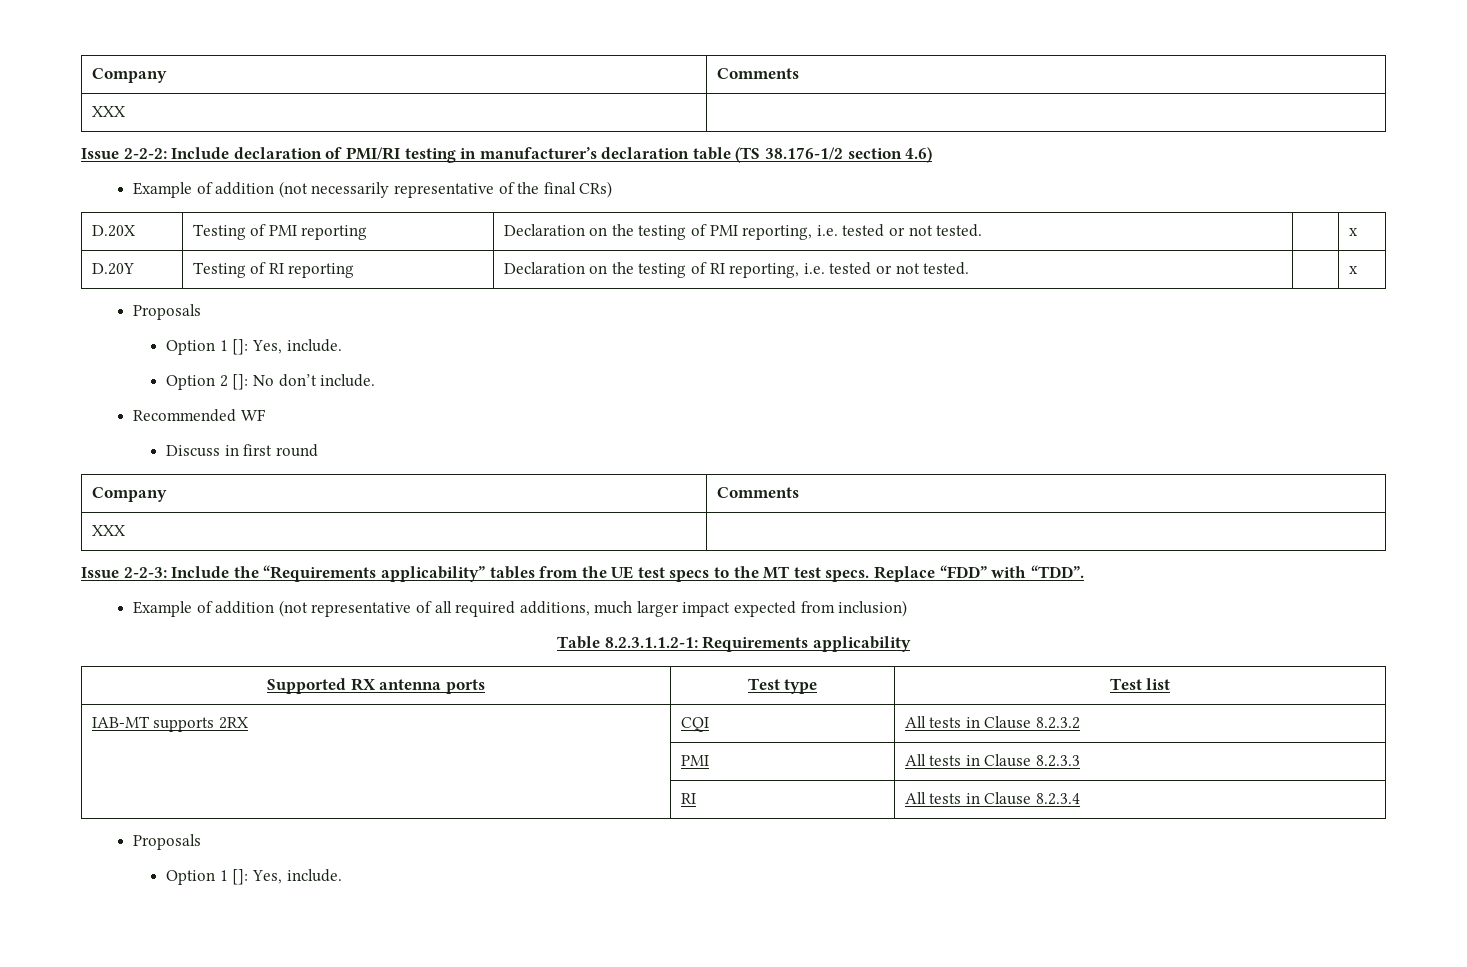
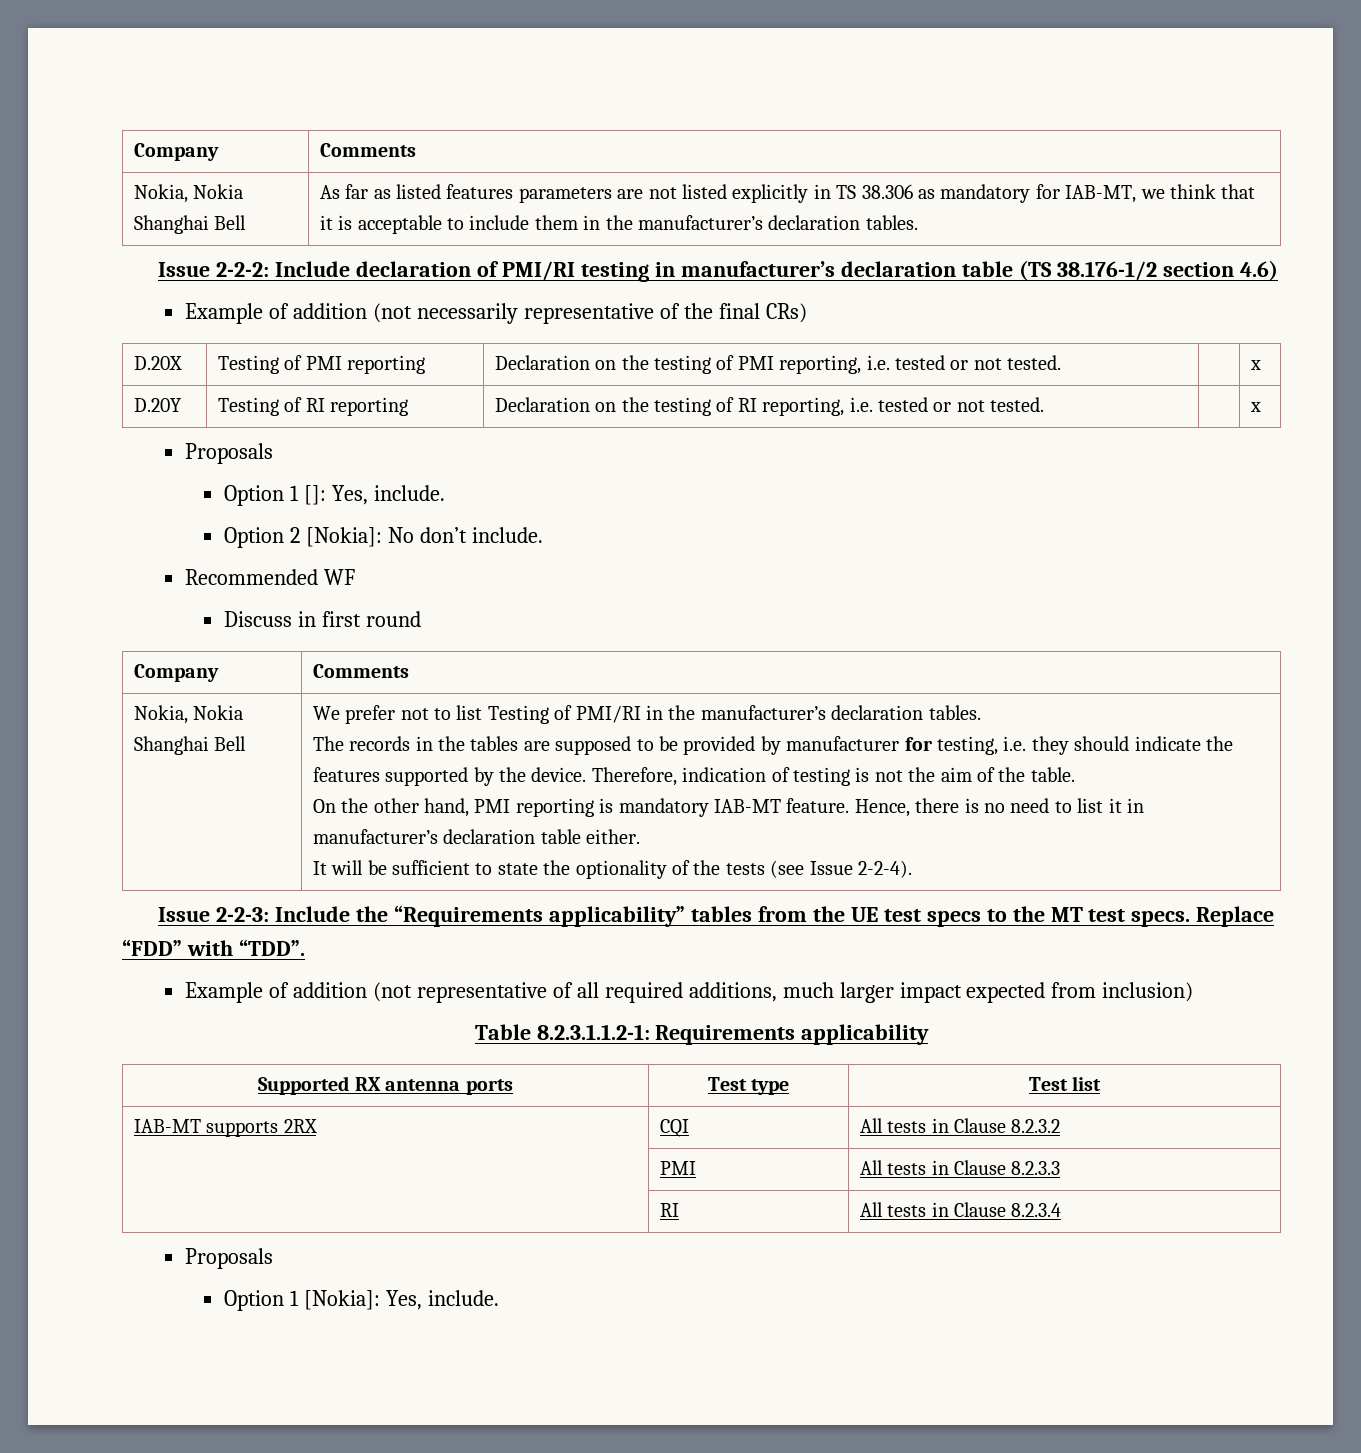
[91,68,167,83] [716,68,799,79] [91,106,125,117] Company | Comments // XXX | -> [133,143,219,161] [319,143,416,157] [133,184,244,203] [133,215,247,234] [319,184,1256,203] [319,215,918,234] Company | Comments // Nokia, Nokia Shanghai Bell | As far as listed features parameters are not listed explicitly in TS 38.306 as mandatory for IAB-MT, we think that it is acceptable to include them in the manufacturer’s declaration tables.
[232,374,249,390] []: -> [306,527,383,547] [Nokia]:
[91,525,125,536] XXX | -> [133,705,244,724] [133,736,247,755] [312,705,981,724] [312,736,1234,755] [312,767,1075,786] [312,798,1145,817] [312,829,641,844] [312,860,913,879] Nokia, Nokia Shanghai Bell | We prefer not to list Testing of PMI/RI in the manufacturer’s declaration tables. // The records in the tables are supposed to be provided by manufacturer for testing, i.e. they should indicate the features supported by the device. Therefore, indication of testing is not the aim of the table. // On the other hand, PMI reporting is mandatory IAB-MT feature. Hence, there is no need to list it in manufacturer’s declaration table either. // It will be sufficient to state the optionality of the tests (see Issue 2-2-4).
[232,869,249,885] []: -> [304,1290,381,1310] [Nokia]:

